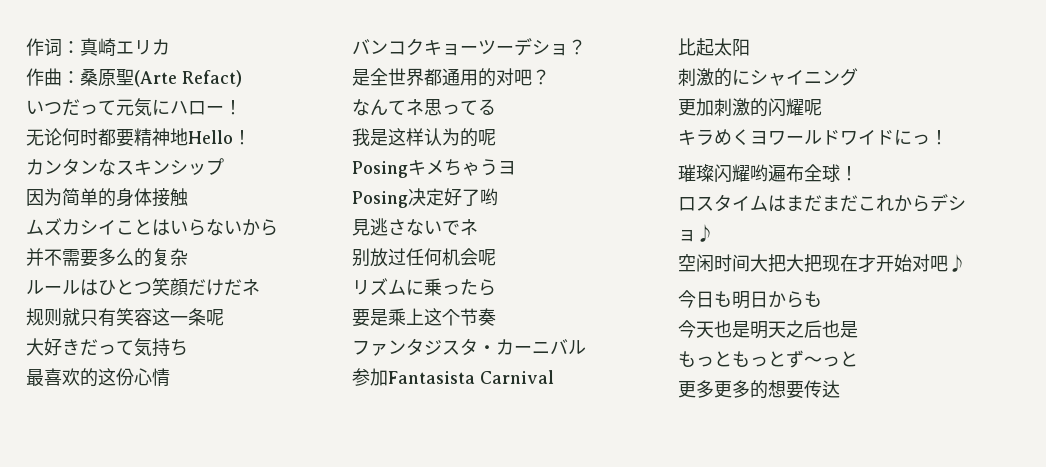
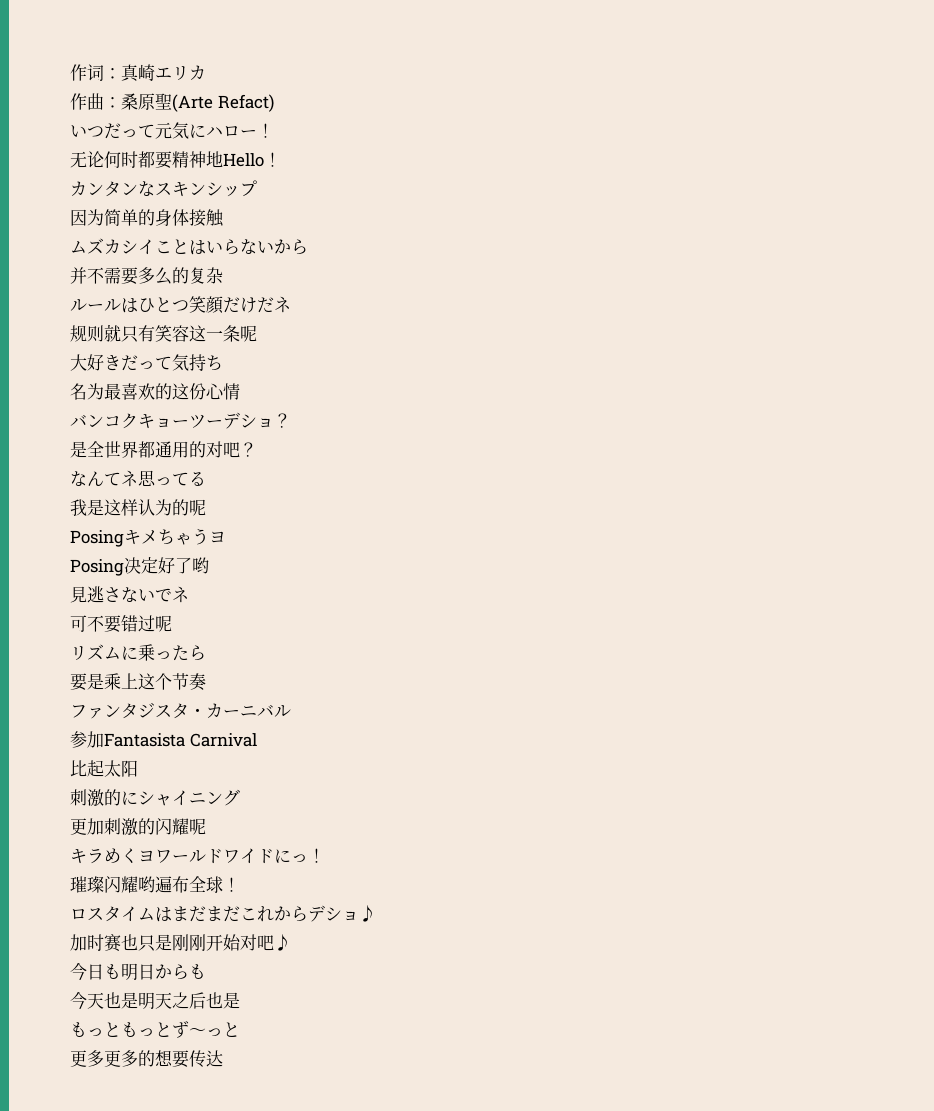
(188, 347) none -> [70,383,104,400] 名为
[352,248,478,267] 别放过任何机会 -> [70,615,155,633] 可不要错过
[678,254,876,273] 空闲时间大把大把现在才 -> [70,934,206,952] 加时赛也只是刚刚

